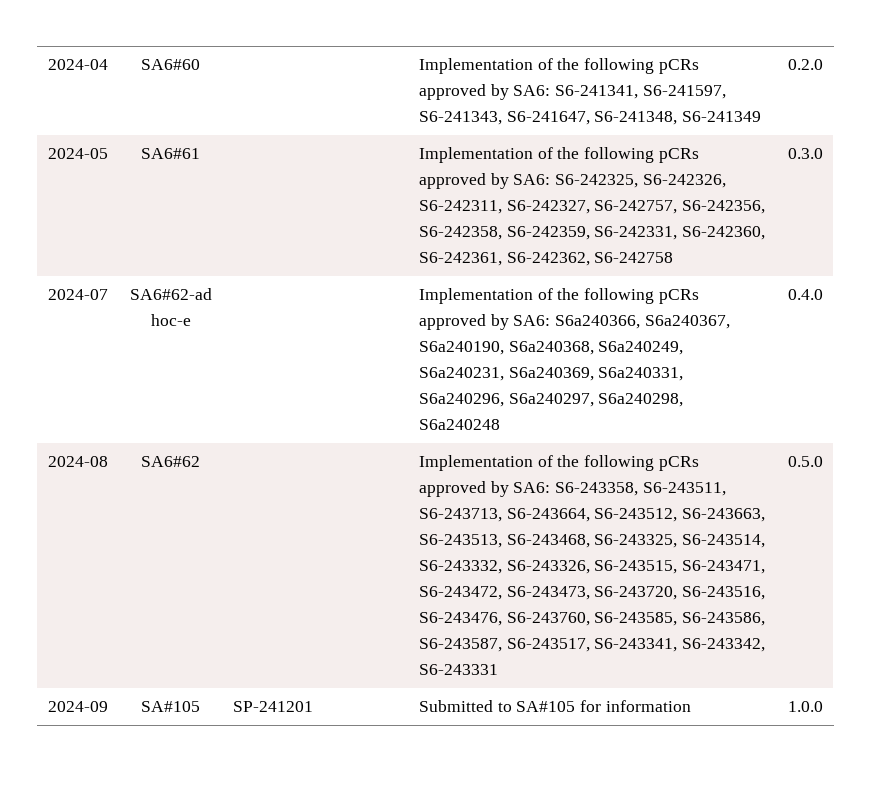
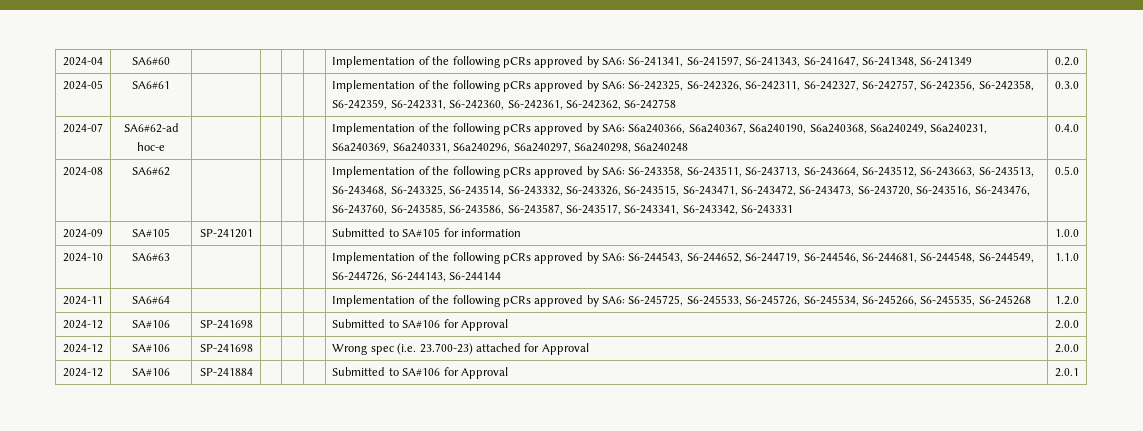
(823, 706) none -> [63,253,103,262] [132,253,170,261] [332,252,1034,264] [332,271,502,282] [1055,253,1079,261] [63,296,103,305] [132,296,170,304] [332,295,1031,307] [1055,296,1079,305] [63,320,103,329] [132,320,170,328] [199,320,253,329] [332,319,508,331] [1055,320,1079,329] [63,344,103,353] [132,344,170,352] [199,344,253,353] [332,343,589,355] [1055,344,1079,353] [63,368,103,377] [132,368,170,376] [199,368,253,377] [332,367,508,379] [1055,368,1079,377] // 2024-10 | SA6#63 | | | | | Implementation of the following pCRs approved by SA6: S6-244543, S6-244652, S6-244719, S6-244546, S6-244681, S6-244548, S6-244549, S6-244726, S6-244143, S6-244144 | 1.1.0 // 2024-11 | SA6#64 | | | | | Implementation of the following pCRs approved by SA6: S6-245725, S6-245533, S6-245726, S6-245534, S6-245266, S6-245535, S6-245268 | 1.2.0 // 2024-12 | SA#106 | SP-241698 | | | | Submitted to SA#106 for Approval | 2.0.0 // 2024-12 | SA#106 | SP-241698 | | | | Wrong spec (i.e. 23.700-23) attached for Approval | 2.0.0 // 2024-12 | SA#106 | SP-241884 | | | | Submitted to SA#106 for Approval | 2.0.1

